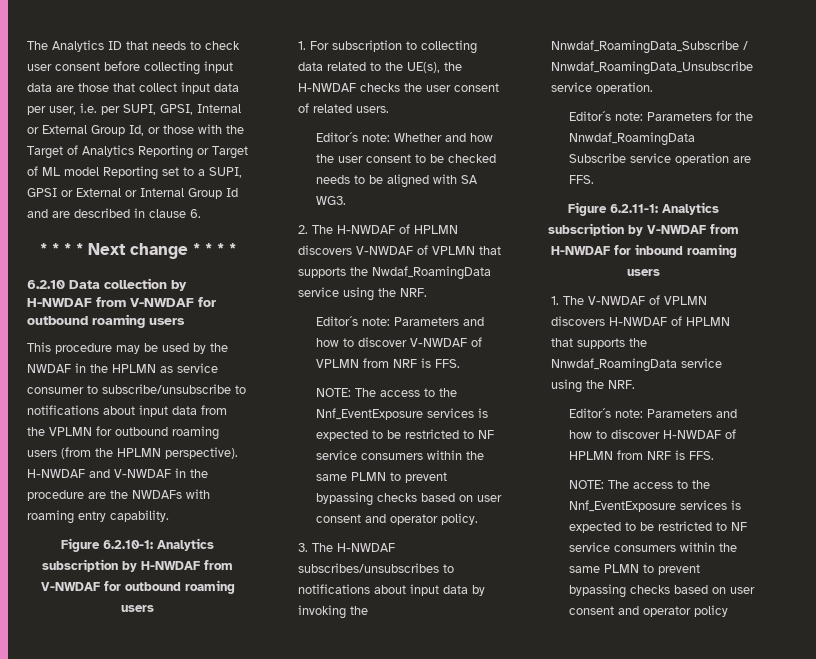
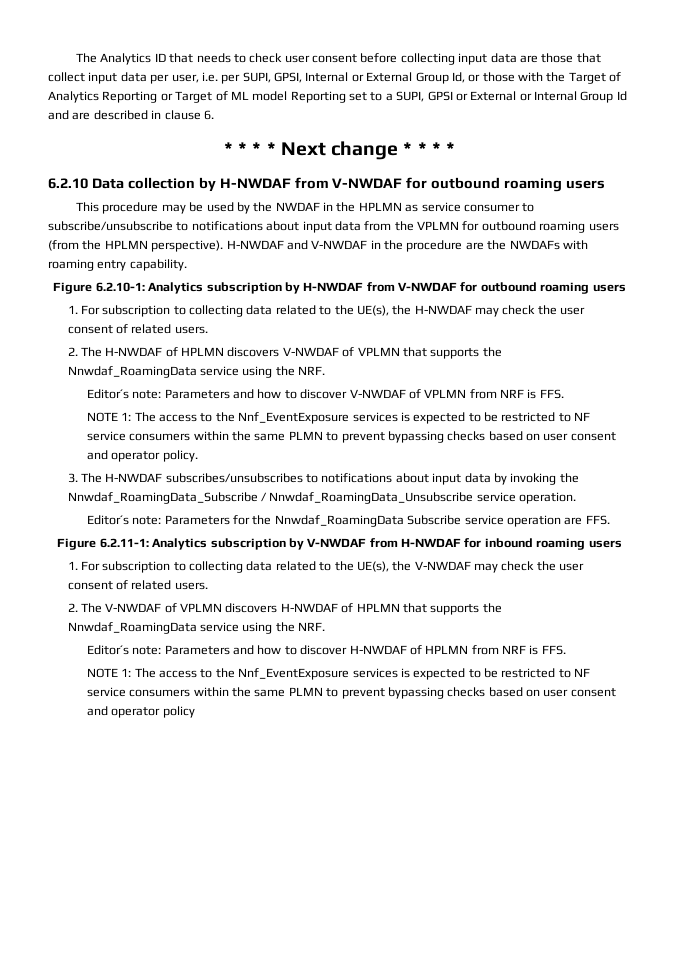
[359,83,499,92] [297,103,389,113] [315,132,493,142] [315,154,496,163] [315,174,478,188] [315,196,346,205] checks the user consent of related users. // Editor´s note: Whether and how the user consent to be checked needs to be aligned with SA WG3. -> [474,305,586,317] [67,324,208,334] may check the user consent of related users.
[371,266,491,280] Nwdaf_RoamingData -> [67,366,197,378] Nnwdaf_RoamingData
[315,388,351,397] NOTE: -> [86,412,132,422] NOTE 1:
(559, 300) none -> [80,561,585,573] [67,580,208,590] [67,603,78,612] For subscription to collecting data related to the UE(s), the V-NWDAF may check the user consent of related users. // 2.
[568,480,604,489] NOTE: -> [86,668,132,678] NOTE 1:

